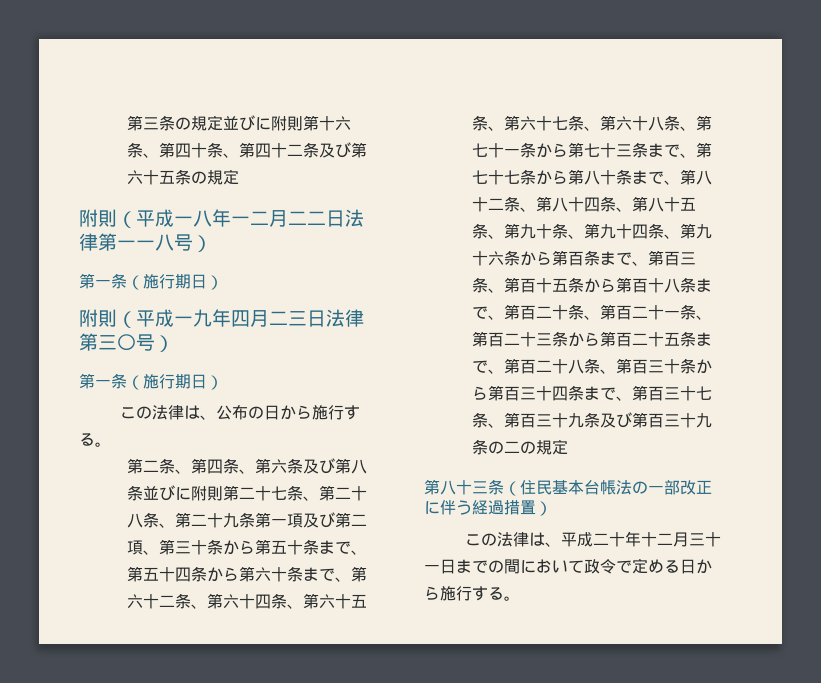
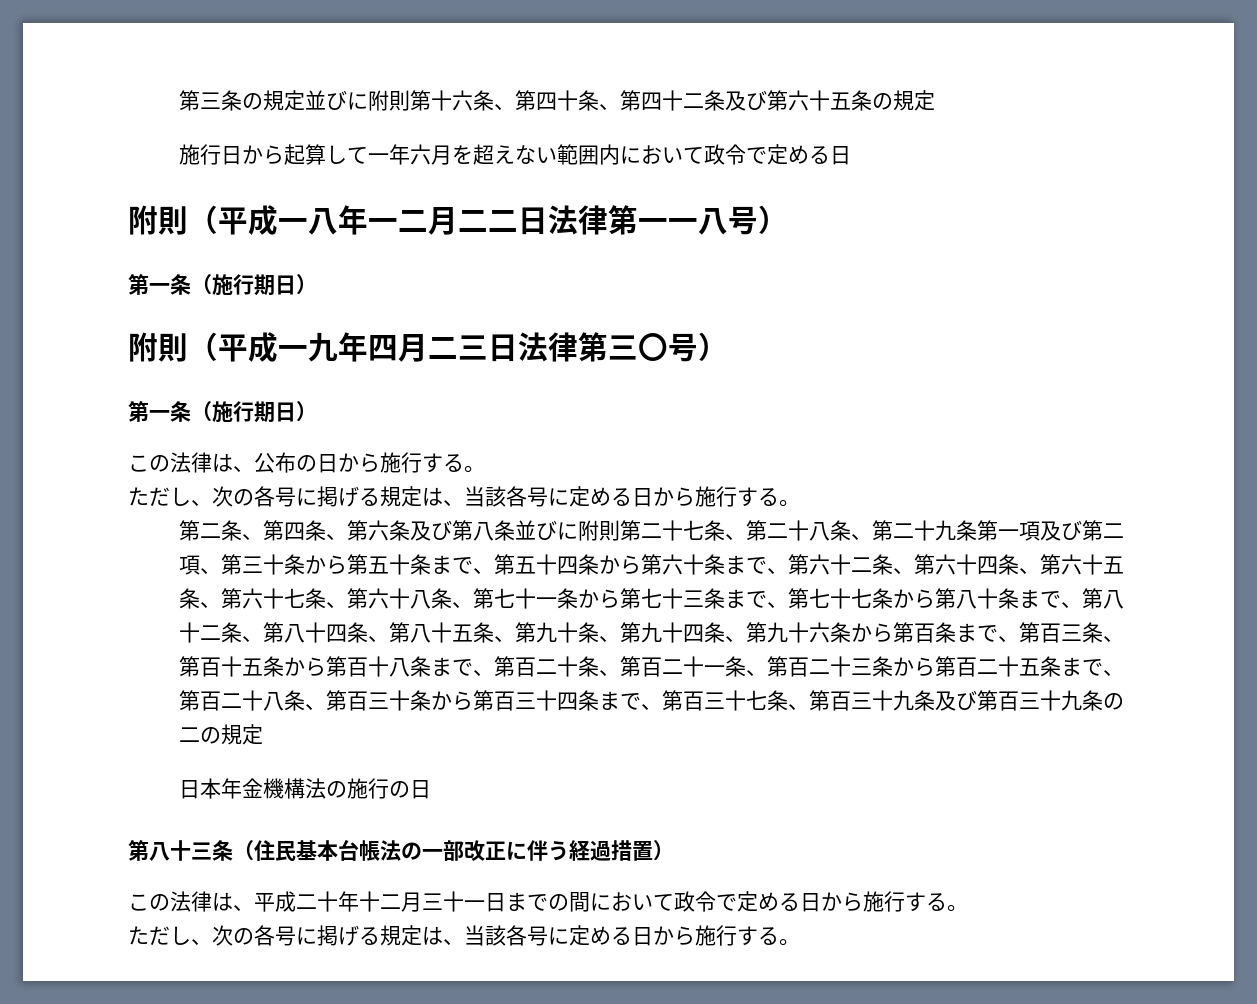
(239, 177) none -> [178,144,851,165] // 施行日から起算して一年六月を超えない範囲内において政令で定める日
(111, 444) none -> [128,486,800,507] // ただし、次の各号に掲げる規定は、当該各号に定める日から施行する。
(568, 447) none -> [178,778,431,799] // 日本年金機構法の施行の日
(520, 598) none -> [128,925,800,946] // ただし、次の各号に掲げる規定は、当該各号に定める日から施行する。

